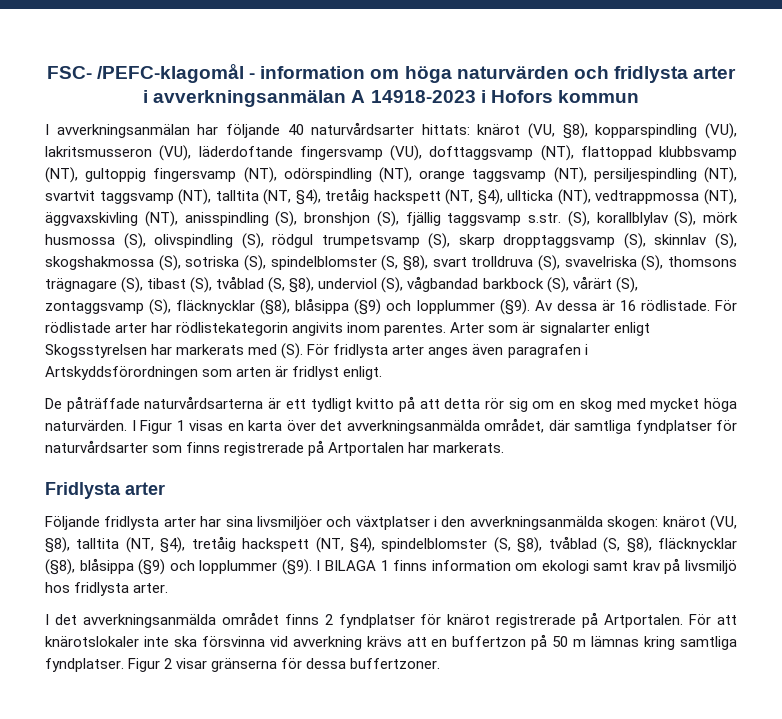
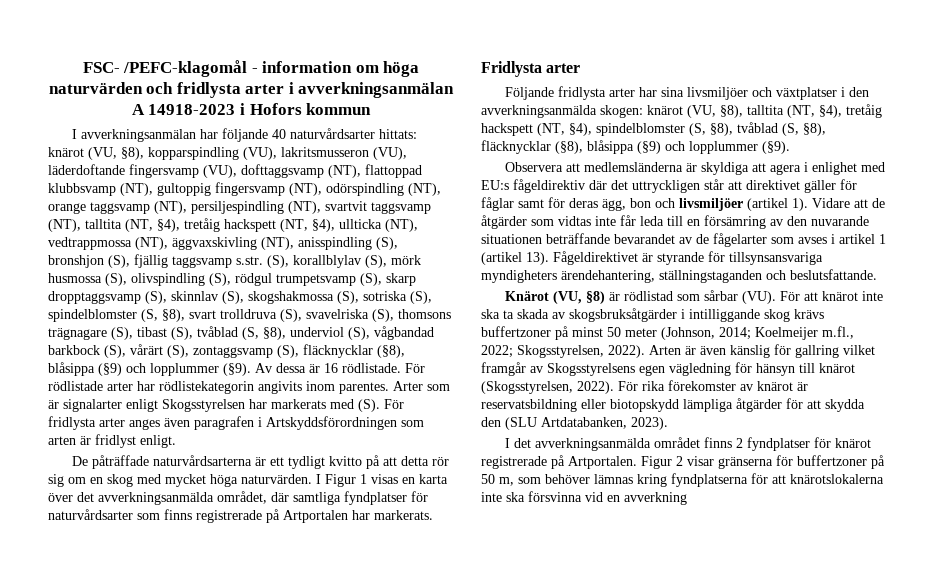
[316,558,737,574] [45,582,169,596] I BILAGA 1 finns information om ekologi samt krav på livsmiljö hos fridlysta arter. -> [504,162,885,175] [481,179,857,193] [481,197,885,211] [481,215,869,229] [481,233,886,247] [481,251,823,265] [481,269,877,283] [504,290,883,304] [481,308,824,322] [481,326,854,340] [481,344,875,358] [481,362,855,376] [481,380,808,394] [481,398,865,412] [481,417,668,430] // Observera att medlemsländerna är skyldiga att agera i enlighet med EU:s fågeldirektiv där det uttryckligen står att direktivet gäller för fåglar samt för deras ägg, bon och livsmiljöer (artikel 1). Vidare att de åtgärder som vidtas inte får leda till en försämring av den nuvarande situationen beträffande bevarandet av de fågelarter som avses i artikel 1 (artikel 13). Fågeldirektivet är styrande för tillsynsansvariga myndigheters ärendehantering, ställningstaganden och beslutsfattande. // Knärot (VU, §8) är rödlistad som sårbar (VU). För att knärot inte ska ta skada av skogsbruksåtgärder i intilliggande skog krävs buffertzoner på minst 50 meter (Johnson, 2014; Koelmeijer m.fl., 2022; Skogsstyrelsen, 2022). Arten är även känslig för gallring vilket framgår av Skogsstyrelsens egen vägledning för hänsyn till knärot (Skogsstyrelsen, 2022). För rika förekomster av knärot är reservatsbildning eller biotopskydd lämpliga åtgärder för att skydda den (SLU Artdatabanken, 2023).
[689,614,737,625] [45,634,737,650] [45,658,124,672] För att knärotslokaler inte ska försvinna vid avverkning krävs att en buffertzon på 50 m lämnas kring samtliga fyndplatser. -> (637, 462) none
[306,658,441,669] dessa buffertzoner. -> [797,455,885,469] [481,473,884,487] [481,491,687,505] buffertzoner på 50 m, som behöver lämnas kring fyndplatserna för att knärotslokalerna inte ska försvinna vid en avverkning

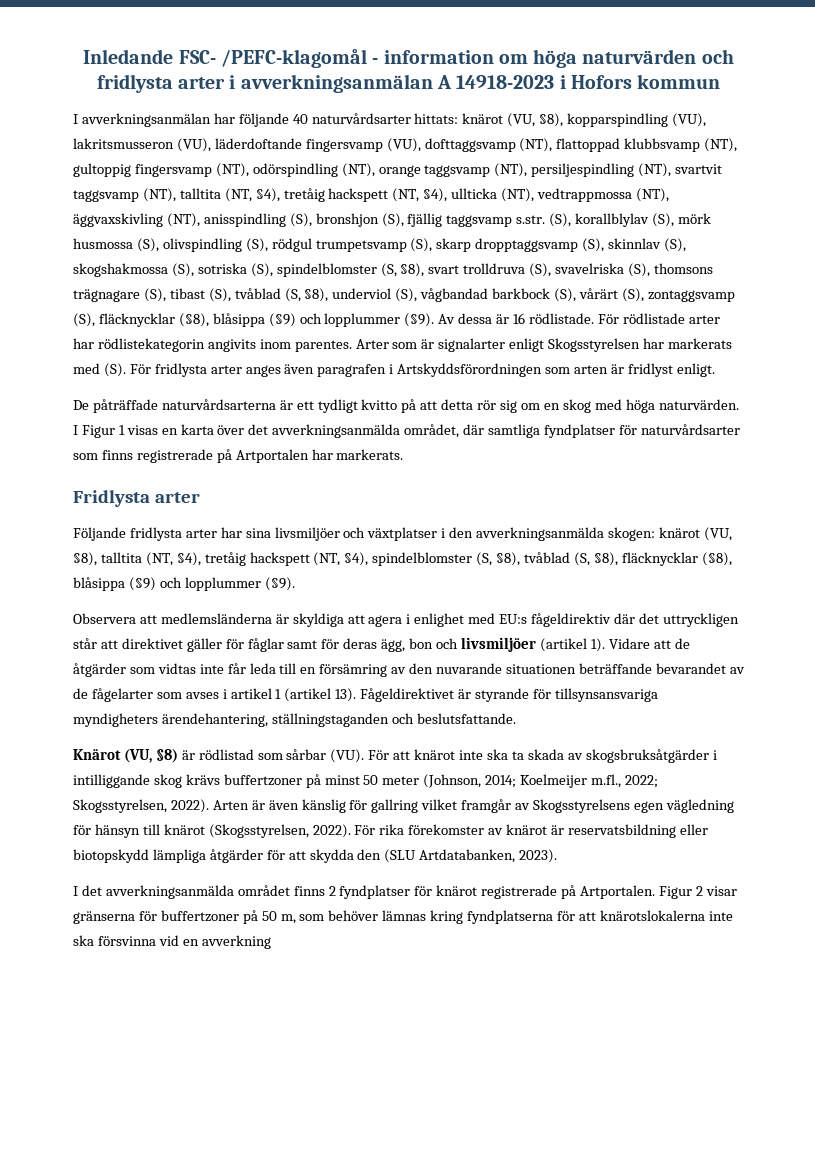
(82, 67) none -> [83,49,174,64] Inledande
[165,474,206,487] mycket -> (622, 404) none

